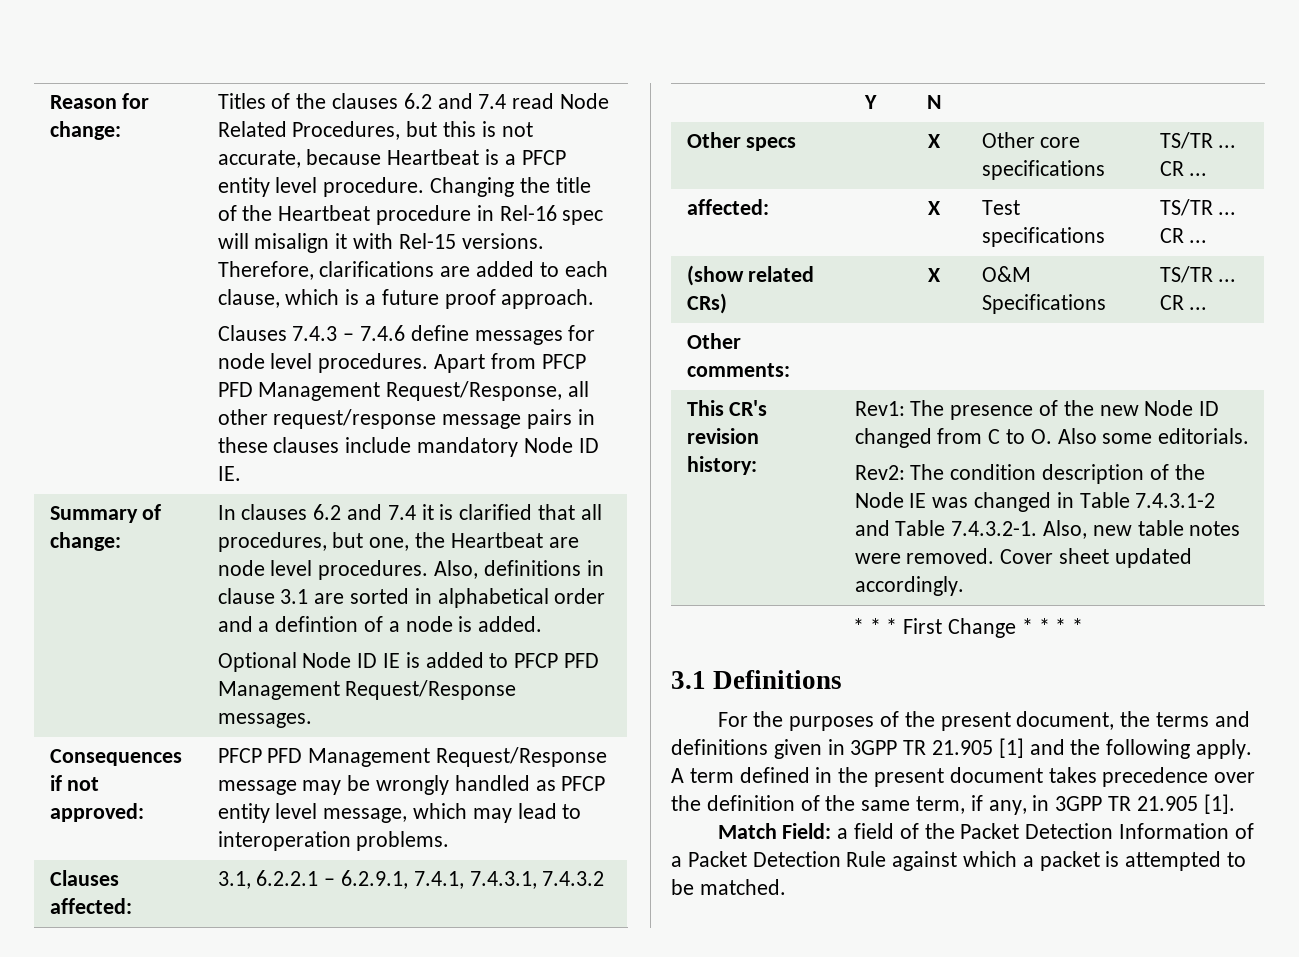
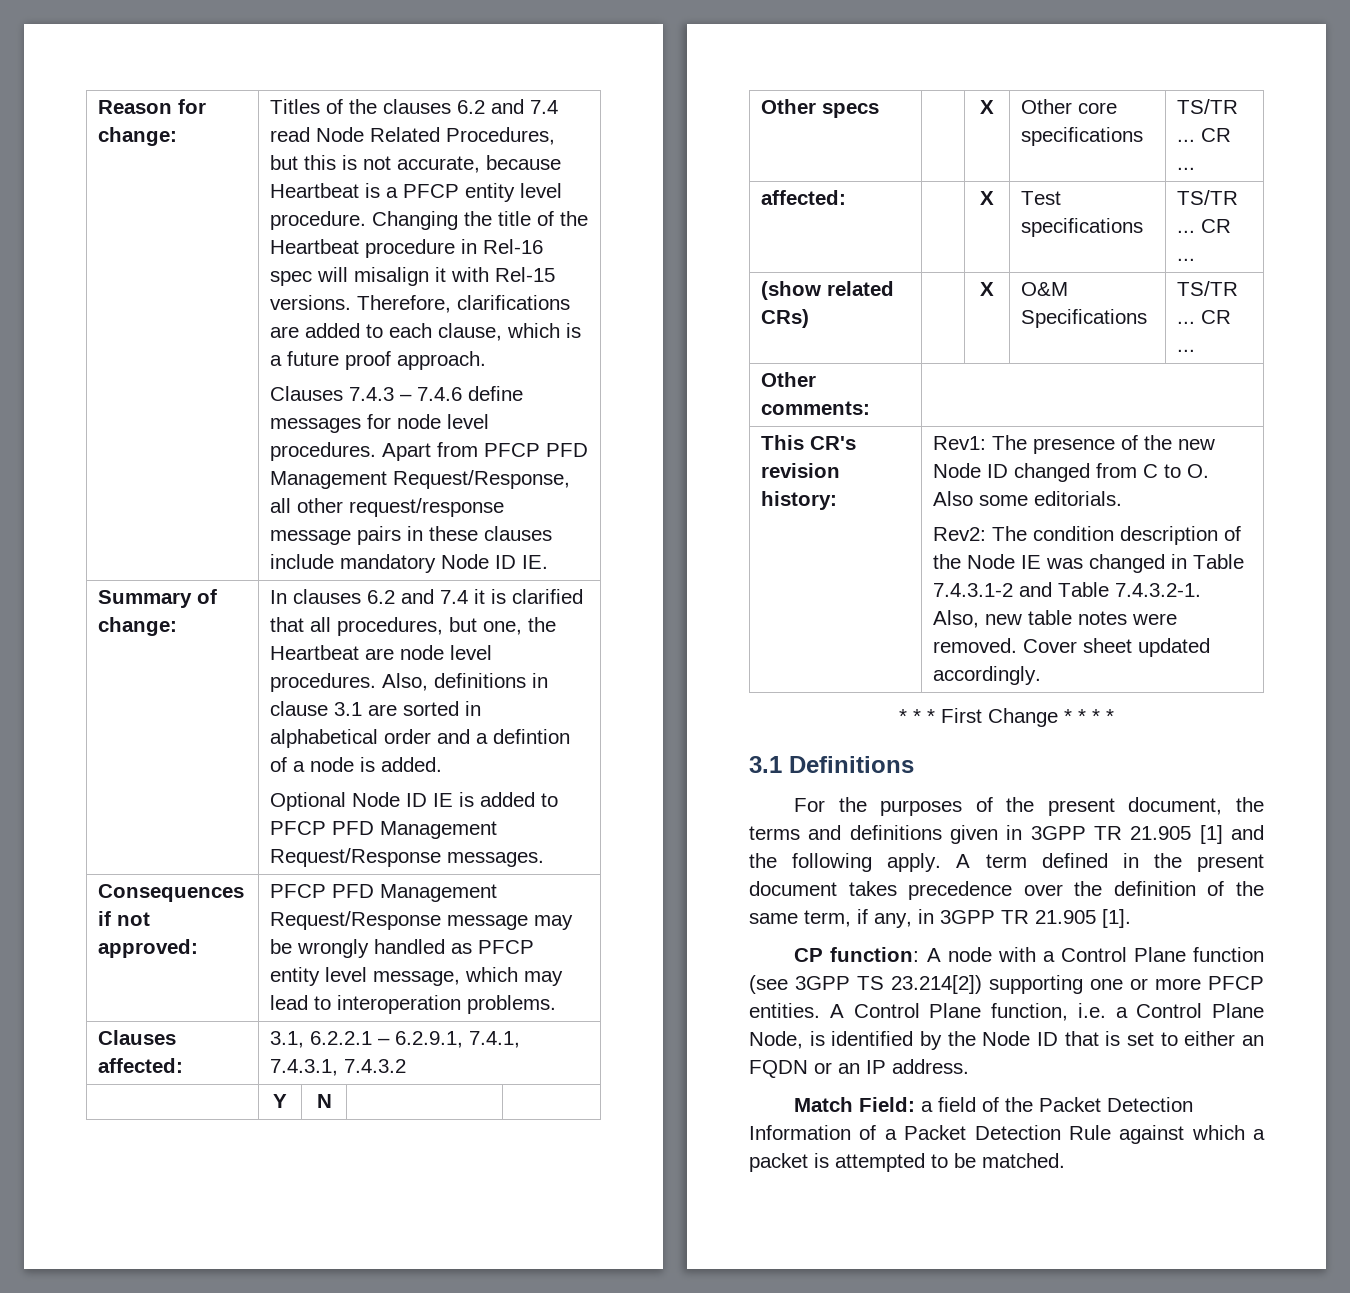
(1235, 804) none -> [794,947,1264,962] [749,975,1264,994] [749,1003,1264,1021] [749,1031,1264,1050] [749,1059,969,1078] // CP function: A node with a Control Plane function (see 3GPP TS 23.214[2]) supporting one or more PFCP entities. A Control Plane function, i.e. a Control Plane Node, is identified by the Node ID that is set to either an FQDN or an IP address.

